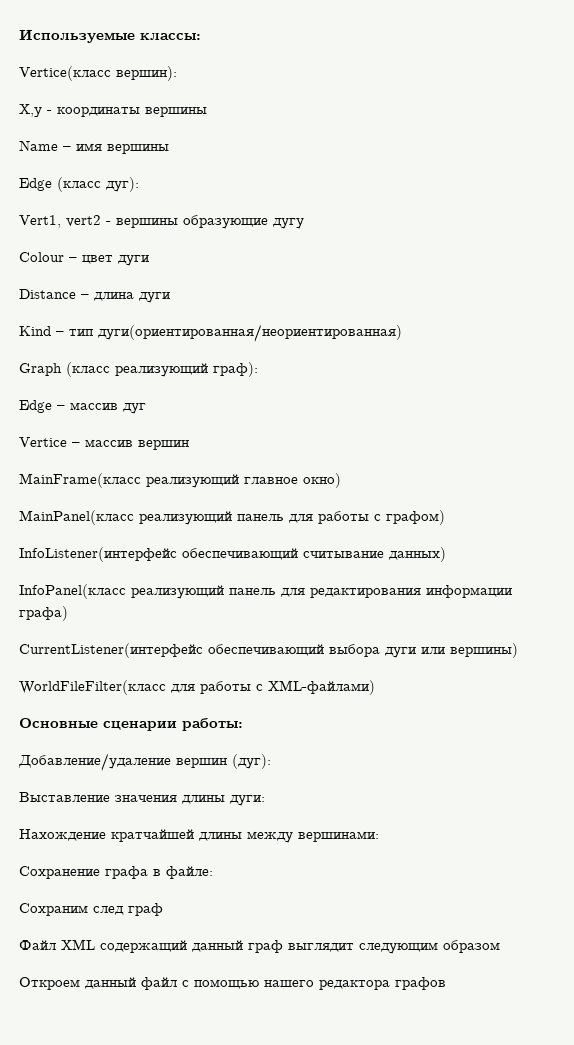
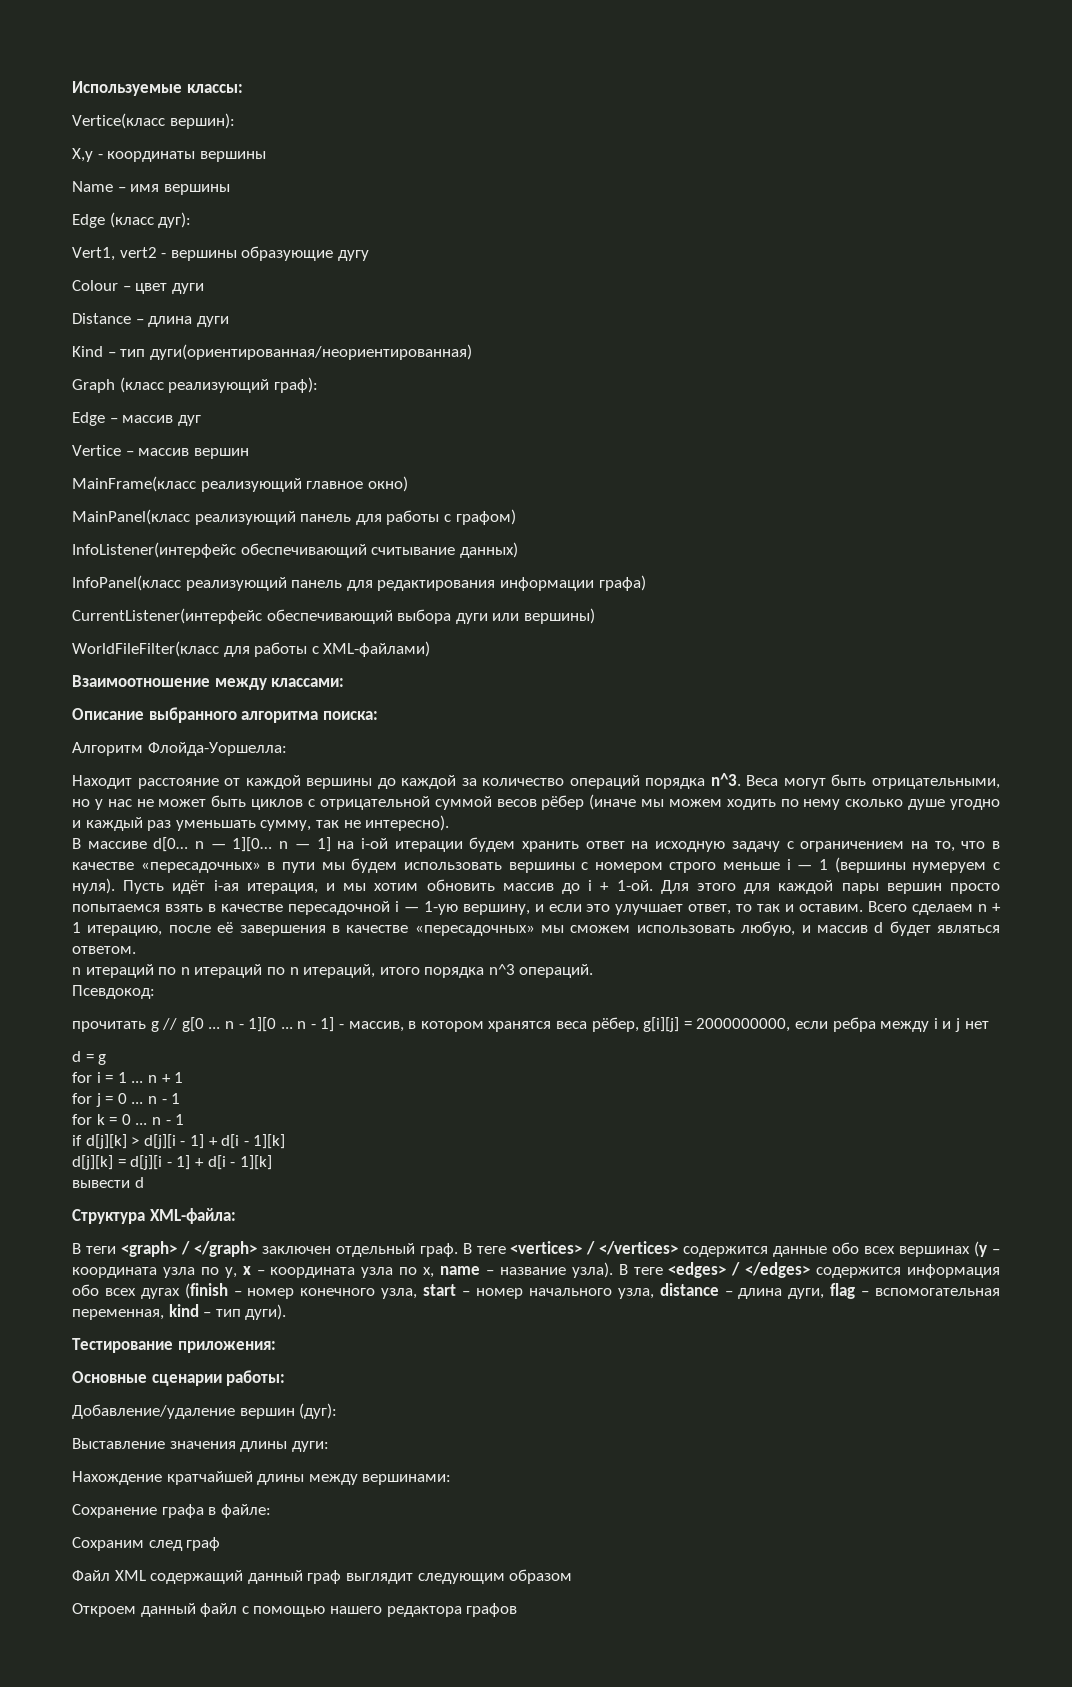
(375, 687) none -> [72,675,345,690] [72,707,378,723] [72,742,287,756] [72,773,1000,789] [72,794,1001,810] [72,815,450,831] [72,837,1000,852] [72,857,1000,873] [72,878,1001,894] [72,901,1002,915] [72,921,1000,936] [72,946,136,954] [72,964,594,978] [72,985,155,999] [72,1017,989,1032] [72,1051,107,1065] [72,1072,184,1083] [72,1093,181,1107] [72,1114,185,1125] [72,1134,286,1149] [72,1155,272,1170] [72,1177,144,1188] [72,1208,236,1224] [72,1241,1000,1257] [72,1262,1000,1278] [72,1283,1001,1299] [72,1304,287,1320] [72,1338,276,1353] // Взаимоотношение между классами: // Описание выбранного алгоритма поиска: // Алгоритм Флойда-Уоршелла: // Находит расстояние от каждой вершины до каждой за количество операций порядка n^3. Веса могут быть отрицательными, но у нас не может быть циклов с отрицательной суммой весов рёбер (иначе мы можем ходить по нему сколько душе угодно и каждый раз уменьшать сумму, так не интересно). // В массиве d[0… n — 1][0… n — 1] на i-ой итерации будем хранить ответ на исходную задачу с ограничением на то, что в качестве «пересадочных» в пути мы будем использовать вершины с номером строго меньше i — 1 (вершины нумеруем с нуля). Пусть идёт i-ая итерация, и мы хотим обновить массив до i + 1-ой. Для этого для каждой пары вершин просто попытаемся взять в качестве пересадочной i — 1-ую вершину, и если это улучшает ответ, то так и оставим. Всего сделаем n + 1 итерацию, после её завершения в качестве «пересадочных» мы сможем использовать любую, и массив d будет являться ответом. // n итераций по n итераций по n итераций, итого порядка n^3 операций. // Псевдокод: // прочитать g // g[0 ... n - 1][0 ... n - 1] - массив, в котором хранятся веса рёбер, g[i][j] = 2000000000, если ребра между i и j нет // d = g // for i = 1 ... n + 1 // for j = 0 ... n - 1 // for k = 0 ... n - 1 // if d[j][k] > d[j][i - 1] + d[i - 1][k] // d[j][k] = d[j][i - 1] + d[i - 1][k] // вывести d // Структура XML-файла: // В теги <graph> / </graph> заключен отдельный граф. В теге <vertices> / </vertices> содержится данные обо всех вершинах (y – координата узла по y, x – координата узла по x, name – название узла). В теге <edges> / </edges> содержится информация обо всех дугах (finish – номер конечного узла, start – номер начального узла, distance – длина дуги, flag – вспомогательная переменная, kind – тип дуги). // Тестирование приложения:

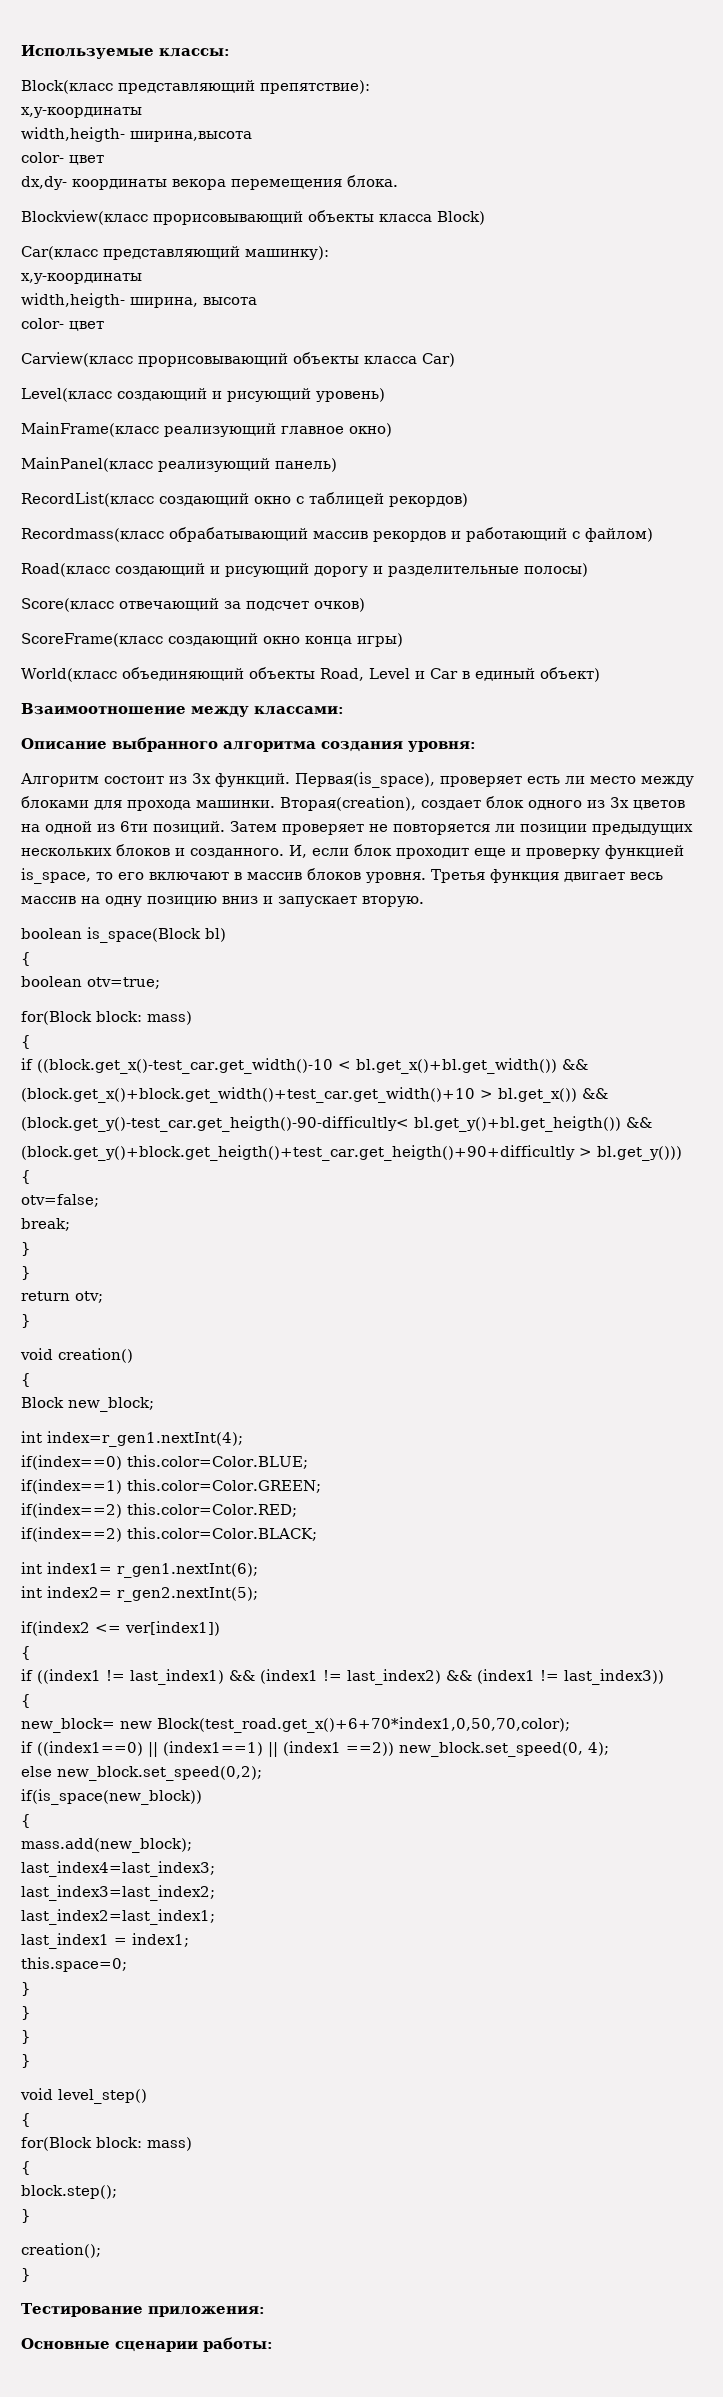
[72,113,235,129] [72,148,266,162] [72,181,230,195] [72,212,192,228] [72,246,369,261] [72,280,204,294] [72,313,229,327] [72,344,472,360] [72,377,318,393] [72,412,201,426] [72,445,249,459] Vertice(класс вершин): // X,y - координаты вершины // Name – имя вершины // Edge (класс дуг): // Vert1, vert2 - вершины образующие дугу // Colour – цвет дуги // Distance – длина дуги // Kind – тип дуги(ориентированная/неориентированная) // Graph (класс реализующий граф): // Edge – массив дуг // Vertice – массив вершин -> [21,80,370,94] [21,107,142,118] [21,127,252,142] [21,152,104,165] [21,175,398,190] [21,210,485,225] [21,246,329,260] [21,273,142,284] [21,293,257,308] [21,318,104,331] [21,352,455,367] [21,388,385,402] Block(класс представляющий препятствие): // x,y-координаты // width,heigth- ширина,высота // color- цвет // dx,dy- координаты векора перемещения блока. // Blockview(класс прорисовывающий объекты класса Block) // Car(класс представляющий машинку): // x,y-координаты // width,heigth- ширина, высота // color- цвет // Carview(класс прорисовывающий объекты класса Car) // Level(класс создающий и рисующий уровень)
[300,509,516,525] [72,542,518,558] [72,575,646,591] [72,608,595,624] [72,641,431,657] панель для работы с графом) // InfoListener(интерфейс обеспечивающий считывание данных) // InfoPanel(класс реализующий панель для редактирования информации графа) // CurrentListener(интерфейс обеспечивающий выбора дуги или вершины) // WorldFileFilter(класс для работы с XML-файлами) -> [275,458,337,472] [21,492,468,507] [21,527,653,542] [21,563,588,577] [21,598,365,612] [21,633,403,647] [21,667,600,682] панель) // RecordList(класс создающий окно с таблицей рекордов) // Recordmass(класс обрабатывающий массив рекордов и работающий с файлом) // Road(класс создающий и рисующий дорогу и разделительные полосы) // Score(класс отвечающий за подсчет очков) // ScoreFrame(класс создающий окно конца игры) // World(класс объединяющий объекты Road, Level и Car в единый объект)
[322,711,378,720] поиска: -> [321,741,476,752] создания уровня:
[147,742,287,756] [72,773,1000,789] [72,794,1001,810] [72,815,450,831] [72,837,1000,852] [72,857,1000,873] [72,878,1001,894] [72,901,1002,915] [72,921,1000,936] [72,946,136,954] [72,964,594,978] [72,985,155,999] [72,1017,989,1032] [72,1051,107,1065] [72,1072,184,1083] [72,1093,181,1107] [72,1114,185,1125] [72,1134,286,1149] [72,1155,272,1170] [72,1177,144,1188] [72,1208,236,1224] [72,1241,1000,1257] [72,1262,1000,1278] [72,1283,1001,1299] [72,1304,287,1320] Флойда-Уоршелла: // Находит расстояние от каждой вершины до каждой за количество операций порядка n^3. Веса могут быть отрицательными, но у нас не может быть циклов с отрицательной суммой весов рёбер (иначе мы можем ходить по нему сколько душе угодно и каждый раз уменьшать сумму, так не интересно). // В массиве d[0… n — 1][0… n — 1] на i-ой итерации будем хранить ответ на исходную задачу с ограничением на то, что в качестве «пересадочных» в пути мы будем использовать вершины с номером строго меньше i — 1 (вершины нумеруем с нуля). Пусть идёт i-ая итерация, и мы хотим обновить массив до i + 1-ой. Для этого для каждой пары вершин просто попытаемся взять в качестве пересадочной i — 1-ую вершину, и если это улучшает ответ, то так и оставим. Всего сделаем n + 1 итерацию, после её завершения в качестве «пересадочных» мы сможем использовать любую, и массив d будет являться ответом. // n итераций по n итераций по n итераций, итого порядка n^3 операций. // Псевдокод: // прочитать g // g[0 ... n - 1][0 ... n - 1] - массив, в котором хранятся веса рёбер, g[i][j] = 2000000000, если ребра между i и j нет // d = g // for i = 1 ... n + 1 // for j = 0 ... n - 1 // for k = 0 ... n - 1 // if d[j][k] > d[j][i - 1] + d[i - 1][k] // d[j][k] = d[j][i - 1] + d[i - 1][k] // вывести d // Структура XML-файла: // В теги <graph> / </graph> заключен отдельный граф. В теге <vertices> / </vertices> содержится данные обо всех вершинах (y – координата узла по y, x – координата узла по x, name – название узла). В теге <edges> / </edges> содержится информация обо всех дугах (finish – номер конечного узла, start – номер начального узла, distance – длина дуги, flag – вспомогательная переменная, kind – тип дуги). -> [104,772,694,788] [21,796,685,811] [21,821,693,835] [21,844,684,859] [21,868,663,884] [21,896,424,907] [21,927,226,943] [21,952,31,966] [21,976,160,989] [21,1011,192,1025] [21,1035,31,1049] [21,1058,588,1074] [21,1087,608,1103] [21,1116,652,1132] [21,1145,682,1161] [21,1170,31,1184] [21,1194,99,1207] [21,1218,70,1231] [21,1242,31,1256] [21,1266,31,1280] [21,1291,103,1303] [21,1314,31,1328] [20,1348,133,1363] [21,1373,31,1387] [21,1397,154,1412] [21,1431,243,1447] [21,1455,308,1470] [21,1479,321,1494] [21,1503,297,1518] [21,1527,317,1542] [21,1562,258,1578] [21,1586,258,1602] [21,1621,220,1636] [21,1646,31,1660] [21,1669,664,1685] [21,1694,31,1708] [21,1717,570,1733] [21,1741,609,1757] [21,1766,262,1781] [21,1789,202,1805] [21,1814,31,1828] [21,1838,192,1853] [21,1861,215,1877] [21,1885,215,1901] [21,1909,215,1925] [21,1933,189,1949] [21,1957,127,1972] [21,1982,31,1996] [21,2006,31,2020] [21,2030,31,2044] [21,2054,31,2068] [20,2088,147,2104] [21,2113,31,2127] [21,2137,192,2151] [21,2161,31,2175] [21,2185,117,2199] [21,2209,31,2223] [21,2243,101,2258] [21,2268,31,2282] состоит из 3х функций. Первая(is_space), проверяет есть ли место между блоками для прохода машинки. Вторая(creation), создает блок одного из 3х цветов на одной из 6ти позиций. Затем проверяет не повторяется ли позиции предыдущих нескольких блоков и созданного. И, если блок проходит еще и проверку функцией is_space, то его включают в массив блоков уровня. Третья функция двигает весь массив на одну позицию вниз и запускает вторую. // boolean is_space(Block bl) // { // boolean otv=true; // for(Block block: mass) // { // if ((block.get_x()-test_car.get_width()-10 < bl.get_x()+bl.get_width()) && // (block.get_x()+block.get_width()+test_car.get_width()+10 > bl.get_x()) && // (block.get_y()-test_car.get_heigth()-90-difficultly< bl.get_y()+bl.get_heigth()) && // (block.get_y()+block.get_heigth()+test_car.get_heigth()+90+difficultly > bl.get_y())) // { // otv=false; // break; // } // } // return otv; // } // void creation() // { // Block new_block; // int index=r_gen1.nextInt(4); // if(index==0) this.color=Color.BLUE; // if(index==1) this.color=Color.GREEN; // if(index==2) this.color=Color.RED; // if(index==2) this.color=Color.BLACK; // int index1= r_gen1.nextInt(6); // int index2= r_gen2.nextInt(5); // if(index2 <= ver[index1]) // { // if ((index1 != last_index1) && (index1 != last_index2) && (index1 != last_index3)) // { // new_block= new Block(test_road.get_x()+6+70*index1,0,50,70,color); // if ((index1==0) || (index1==1) || (index1 ==2)) new_block.set_speed(0, 4); // else new_block.set_speed(0,2); // if(is_space(new_block)) // { // mass.add(new_block); // last_index4=last_index3; // last_index3=last_index2; // last_index2=last_index1; // last_index1 = index1; // this.space=0; // } // } // } // } // void level_step() // { // for(Block block: mass) // { // block.step(); // } // creation(); // }
[72,1403,338,1419] [72,1438,329,1452] [72,1471,452,1485] [72,1504,271,1518] [72,1537,221,1551] [72,1569,573,1584] [72,1603,518,1617] // Добавление/удаление вершин (дуг): // Выставление значения длины дуги: // Нахождение кратчайшей длины между вершинами: // Сохранение графа в файле: // Сохраним след граф // Файл XML содержащий данный граф выглядит следующим образом // Откроем данный файл с помощью нашего редактора графов -> (273, 2344) none

